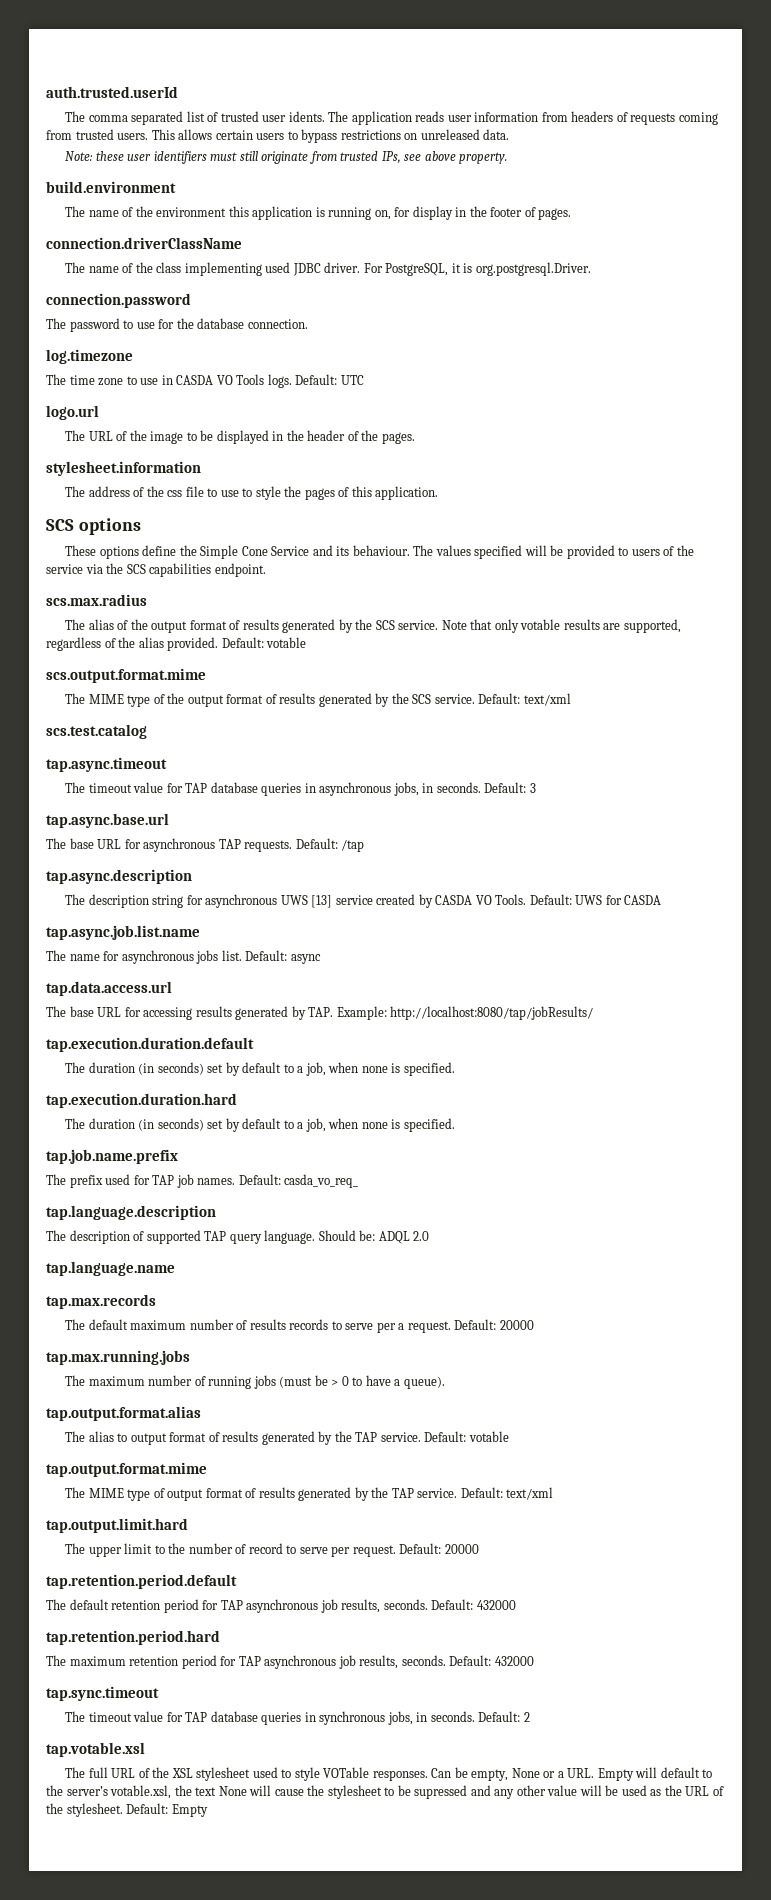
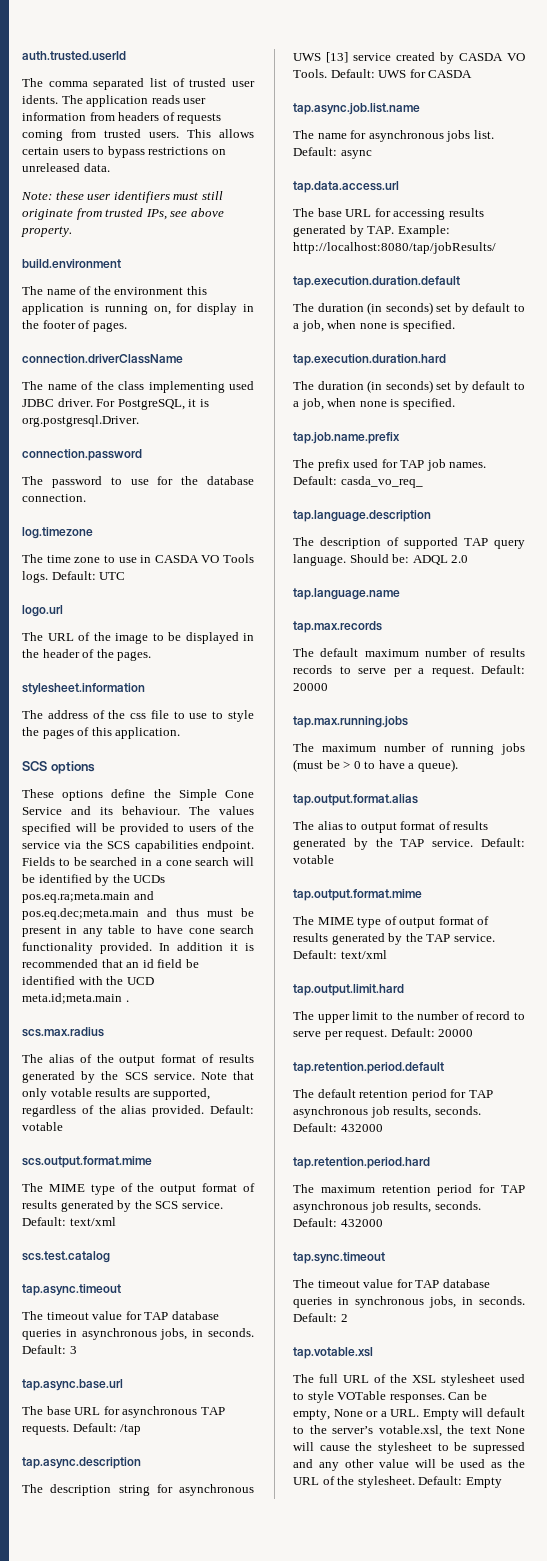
(266, 570) none -> [22,857,254,866] [22,874,166,886] [22,891,154,903] [22,908,254,920] [22,925,254,937] [22,942,254,954] [22,959,199,968] [22,976,154,985] [22,993,129,1004] Fields to be searched in a cone search will be identified by the UCDs pos.eq.ra;meta.main and pos.eq.dec;meta.main and thus must be present in any table to have cone search functionality provided. In addition it is recommended that an id field be identified with the UCD meta.id;meta.main .

